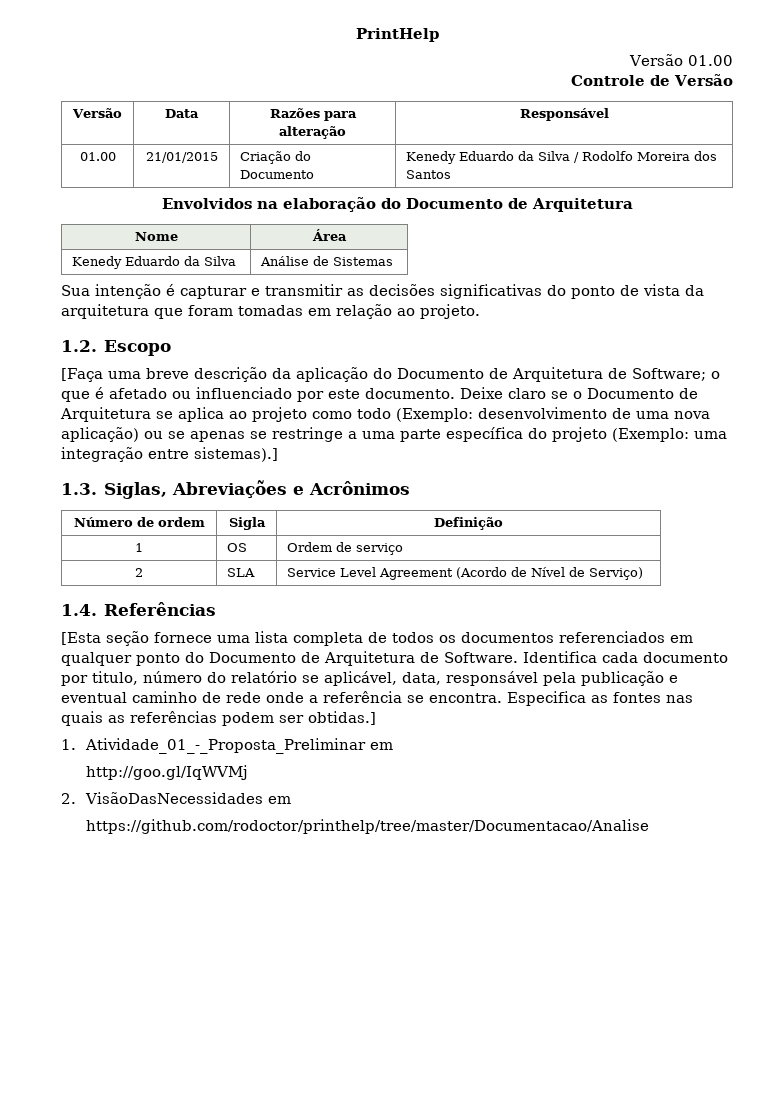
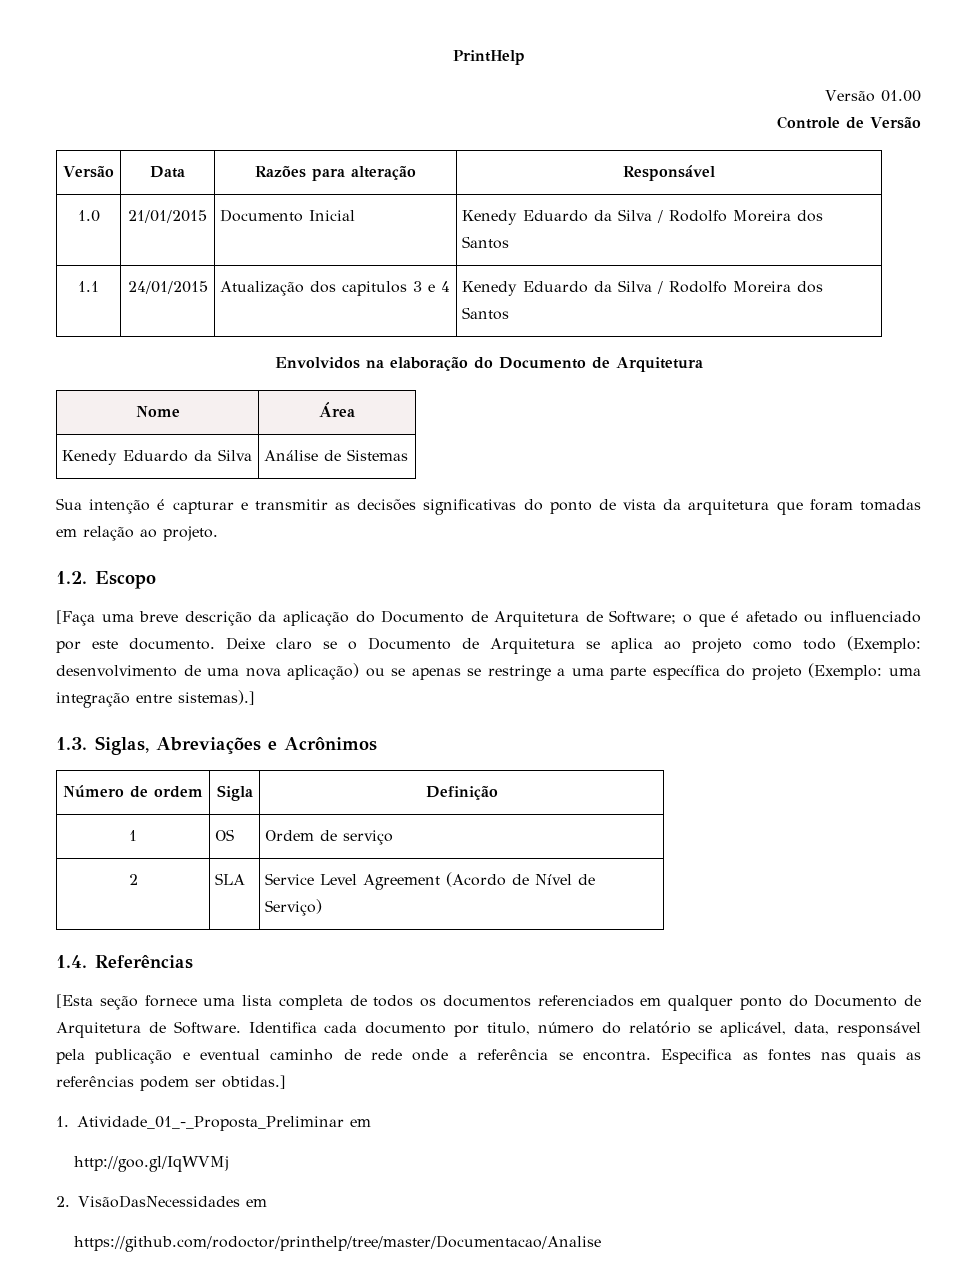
[79,152,116,161] 01.00 -> [77,210,100,222] 1.0
[240,151,312,164] [240,170,315,179] Criação do Documento -> [220,209,356,222] [462,209,824,225] [462,236,510,249] [78,281,99,292] [127,281,208,294] [220,281,451,296] Documento Inicial | Kenedy Eduardo da Silva / Rodolfo Moreira dos Santos // 1.1 | 24/01/2015 | Atualização dos capitulos 3 e 4

